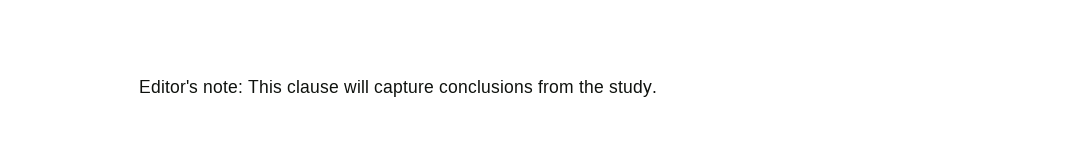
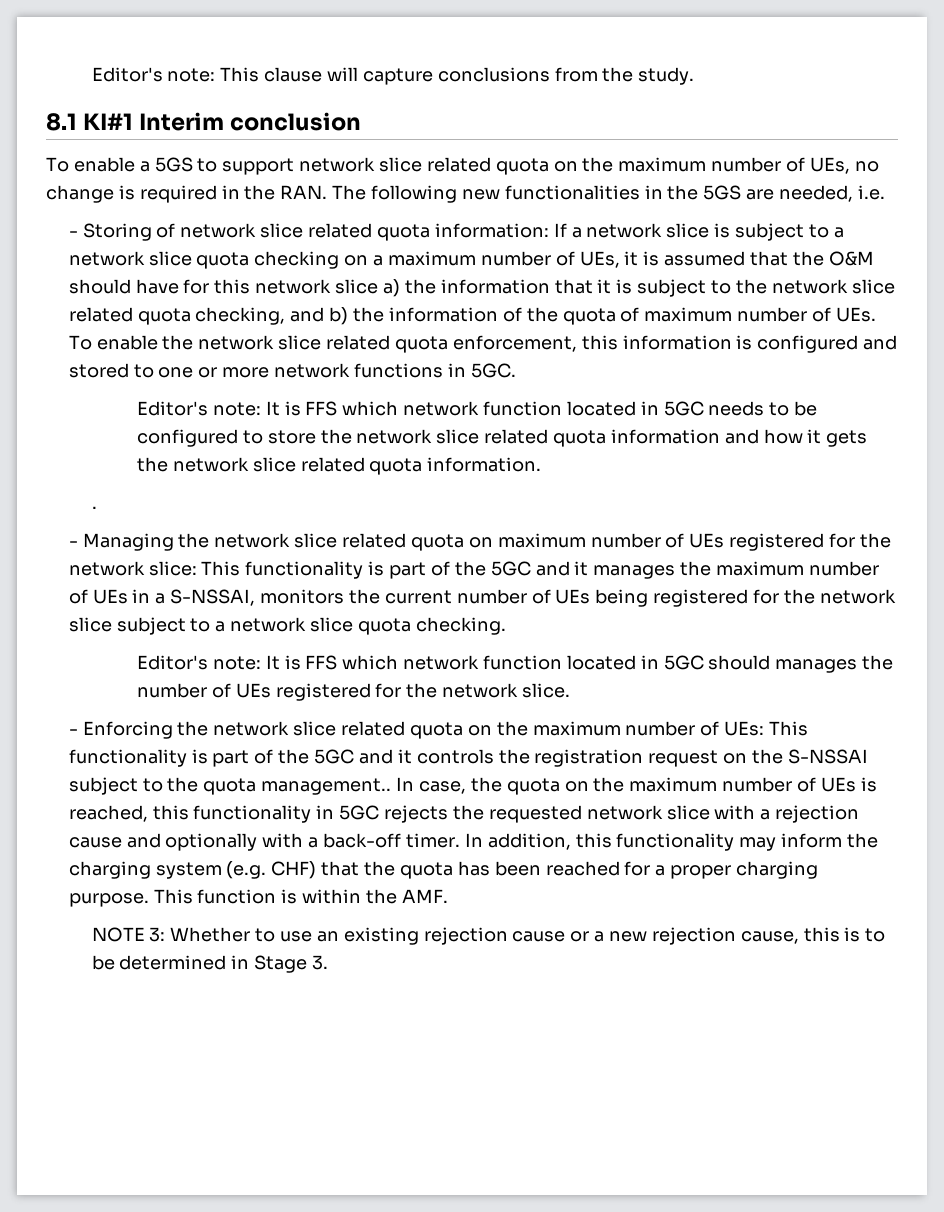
(657, 88) none -> [46,112,362,131] [46,157,879,175] [46,185,885,203] [68,223,844,241] [68,251,874,269] [68,279,895,297] [68,307,876,325] [68,335,898,353] [68,363,516,378] [137,401,818,416] [137,429,868,447] [137,457,542,475] [91,506,97,509] [68,533,891,551] [68,561,879,579] [68,589,896,607] [68,617,506,635] [137,655,894,673] [137,683,571,701] [68,721,808,739] [68,749,868,767] [68,777,877,795] [68,805,860,823] [68,833,878,851] [68,861,818,879] [68,889,448,907] [91,927,886,945] [91,955,328,973] // 8.1 KI#1 Interim conclusion // To enable a 5GS to support network slice related quota on the maximum number of UEs, no change is required in the RAN. The following new functionalities in the 5GS are needed, i.e. // - Storing of network slice related quota information: If a network slice is subject to a network slice quota checking on a maximum number of UEs, it is assumed that the O&M should have for this network slice a) the information that it is subject to the network slice related quota checking, and b) the information of the quota of maximum number of UEs. To enable the network slice related quota enforcement, this information is configured and stored to one or more network functions in 5GC. // Editor's note: It is FFS which network function located in 5GC needs to be configured to store the network slice related quota information and how it gets the network slice related quota information. // . // - Managing the network slice related quota on maximum number of UEs registered for the network slice: This functionality is part of the 5GC and it manages the maximum number of UEs in a S-NSSAI, monitors the current number of UEs being registered for the network slice subject to a network slice quota checking. // Editor's note: It is FFS which network function located in 5GC should manages the number of UEs registered for the network slice. // - Enforcing the network slice related quota on the maximum number of UEs: This functionality is part of the 5GC and it controls the registration request on the S-NSSAI subject to the quota management.. In case, the quota on the maximum number of UEs is reached, this functionality in 5GC rejects the requested network slice with a rejection cause and optionally with a back-off timer. In addition, this functionality may inform the charging system (e.g. CHF) that the quota has been reached for a proper charging purpose. This function is within the AMF. // NOTE 3: Whether to use an existing rejection cause or a new rejection cause, this is to be determined in Stage 3.

